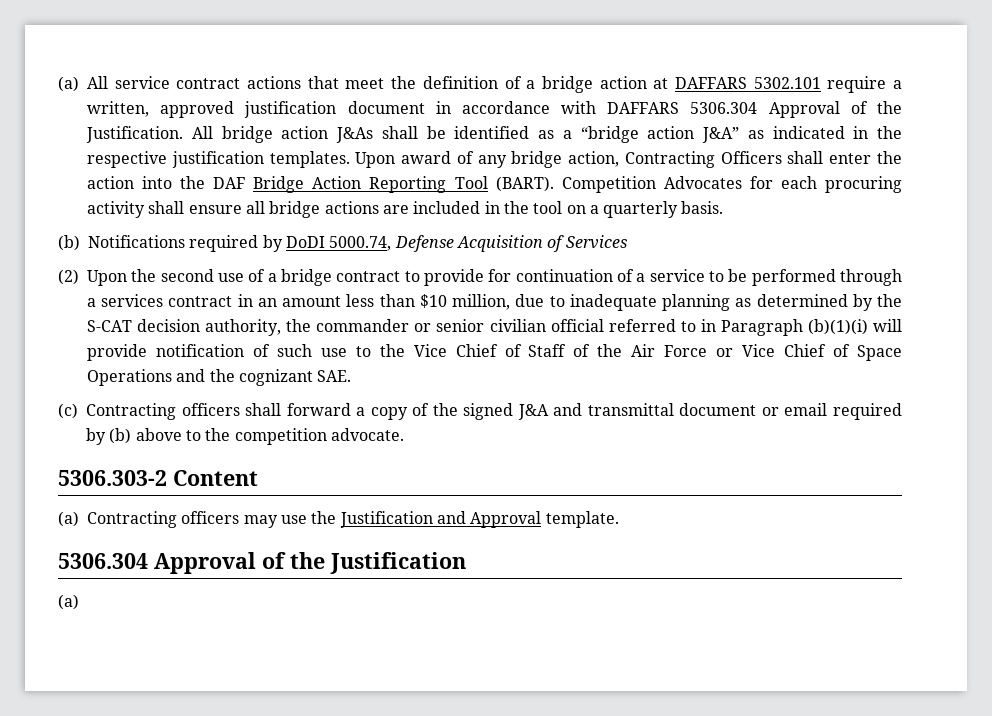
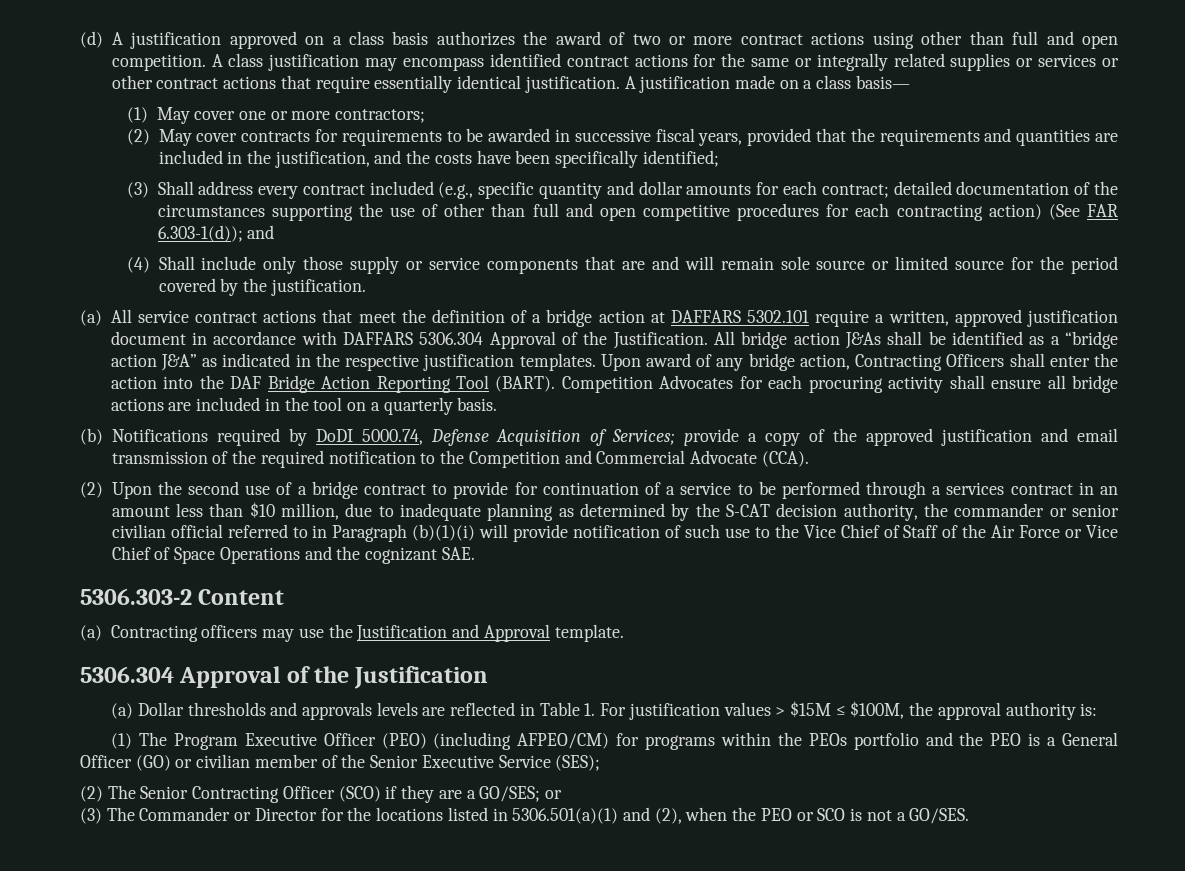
(58, 84) none -> [80,31,1118,49] [111,53,1119,71] [111,75,910,93] [126,107,426,124] [126,128,1118,146] [158,150,719,168] [126,181,1119,199] [157,203,1118,221] [157,225,275,242] [126,256,1119,274] [158,278,366,296] (d) A justification approved on a class basis authorizes the award of two or more contract actions using other than full and open competition. A class justification may encompass identified contract actions for the same or integrally related supplies or services or other contract actions that require essentially identical justification. A justification made on a class basis— // (1) May cover one or more contractors; // (2) May cover contracts for requirements to be awarded in successive fiscal years, provided that the requirements and quantities are included in the justification, and the costs have been specifically identified; // (3) Shall address every contract included (e.g., specific quantity and dollar amounts for each contract; detailed documentation of the circumstances supporting the use of other than full and open competitive procedures for each contracting action) (See FAR 6.303-1(d)); and // (4) Shall include only those supply or service components that are and will remain sole source or limited source for the period covered by the justification. //
[565,235,627,249] Services -> [612,428,1119,446] [111,450,809,468] Services; provide a copy of the approved justification and email transmission of the required notification to the Competition and Commercial Advocate (CCA).
[58,403,902,420] [86,428,404,445] // (c) Contracting officers shall forward a copy of the signed J&A and transmittal document or email required by (b) above to the competition advocate. -> (475, 553) none
(79, 602) none -> [137,701,1098,720] [111,732,1119,750] [80,754,601,771] [80,785,562,803] [80,807,970,824] Dollar thresholds and approvals levels are reflected in Table 1. For justification values > $15M ≤ $100M, the approval authority is: // (1) The Program Executive Officer (PEO) (including AFPEO/CM) for programs within the PEOs portfolio and the PEO is a General Officer (GO) or civilian member of the Senior Executive Service (SES); // (2) The Senior Contracting Officer (SCO) if they are a GO/SES; or // (3) The Commander or Director for the locations listed in 5306.501(a)(1) and (2), when the PEO or SCO is not a GO/SES.

